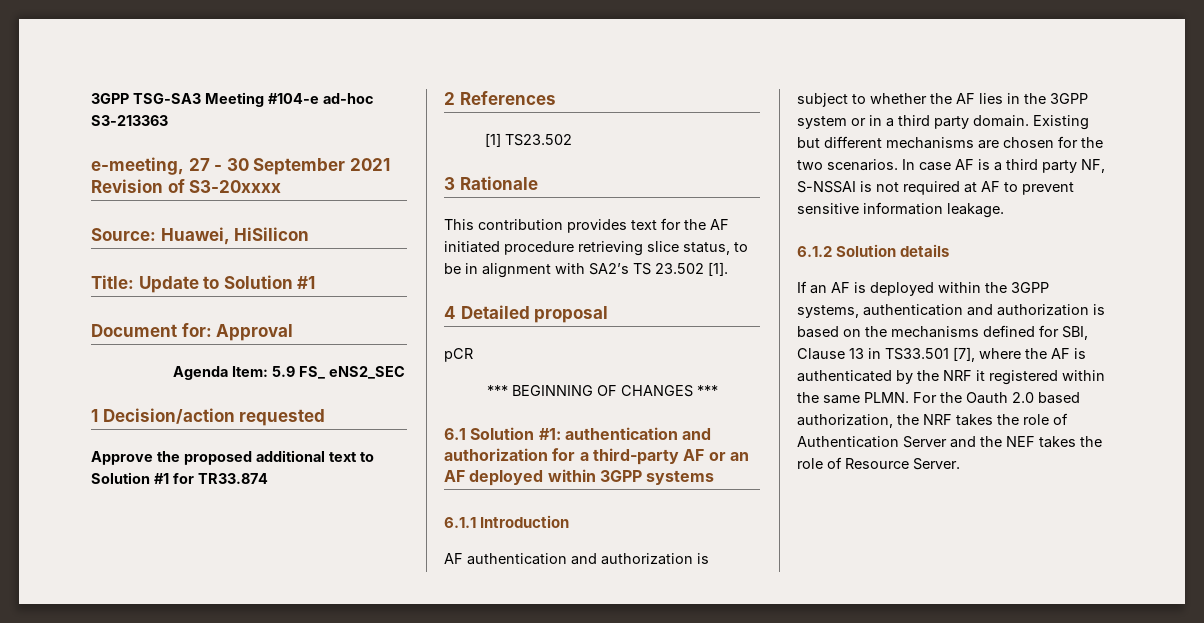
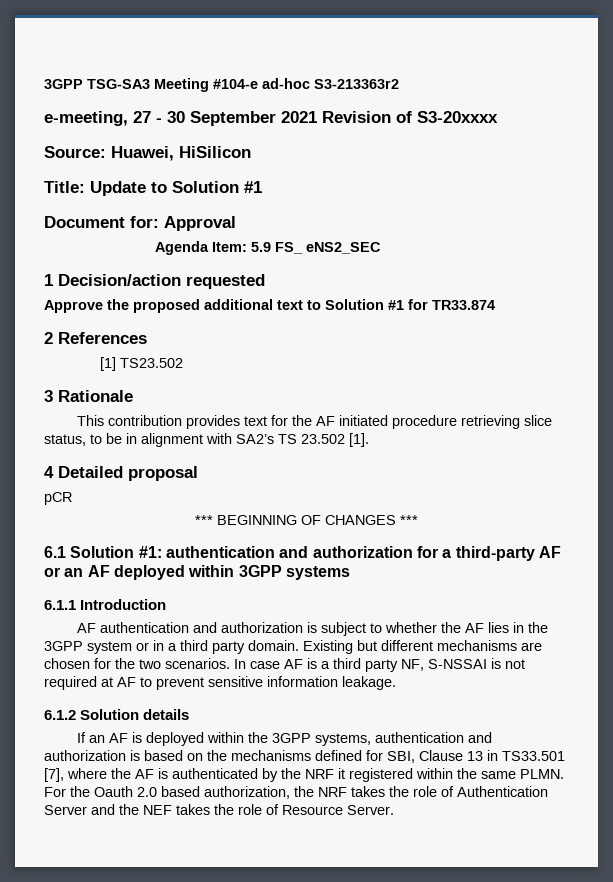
[91,115,168,126] S3-213363 -> [314,79,399,89] S3-213363r2

